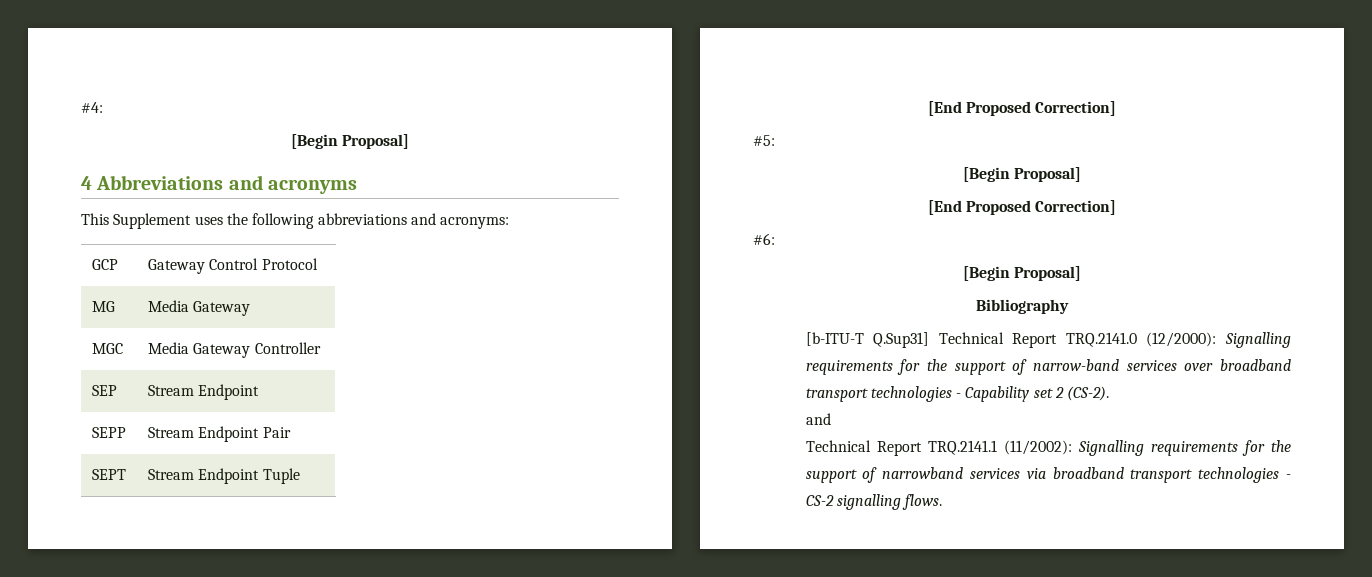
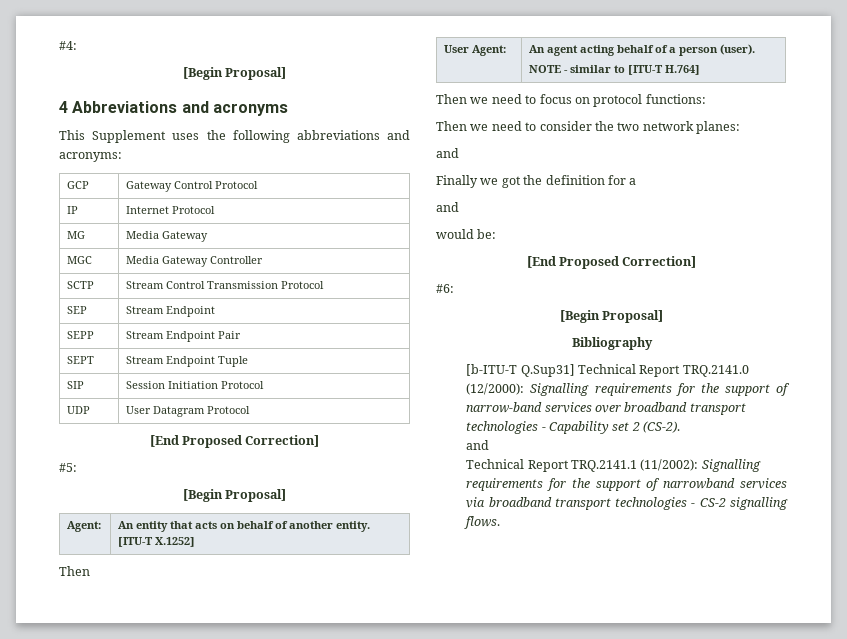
(318, 264) none -> [67,206,79,214] [126,206,216,214] // IP | Internet Protocol
(321, 348) none -> [67,281,95,289] [126,281,325,289] // SCTP | Stream Control Transmission Protocol
(300, 476) none -> [67,381,85,389] [126,381,265,389] [67,406,91,414] [126,406,251,417] // SIP | Session Initiation Protocol // UDP | User Datagram Protocol
(1082, 174) none -> [67,521,102,532] [118,521,371,532] [118,537,196,547] [59,566,90,576] [444,45,507,56] [529,44,756,56] [529,65,701,75] [436,94,706,107] [436,121,740,134] [436,148,459,158] [436,175,637,188] [436,202,459,212] [436,229,497,239] // Agent: | An entity that acts on behalf of another entity. [ITU-T X.1252] // Then // User Agent: | An agent acting behalf of a person (user). // NOTE - similar to [ITU-T H.764] // Then we need to focus on protocol functions: // Then we need to consider the two network planes: // and // Finally we got the definition for a // and // would be:

